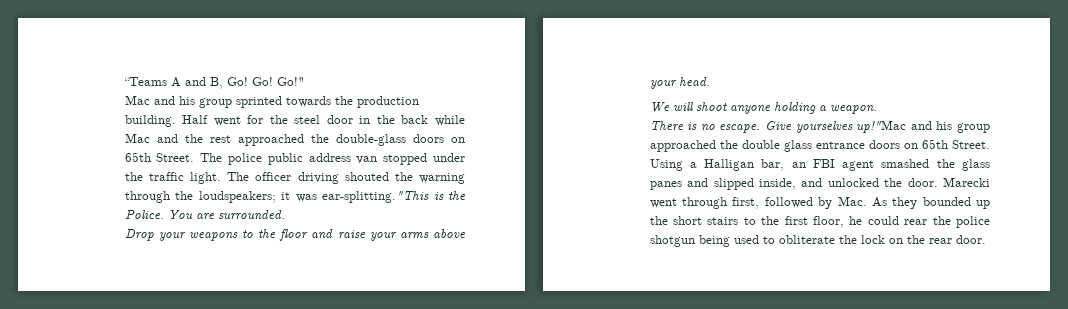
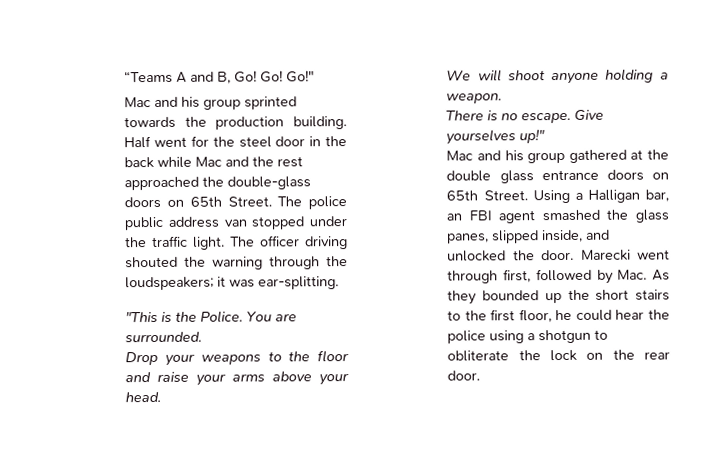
[322,191,430,203] ear-splitting."This -> [258,276,340,290] [125,310,159,323] ear-splitting. // "This
[856,120,990,133] [649,140,716,152] up!"Mac and his group approached -> [519,129,546,144] [446,149,644,164] up!" // Mac and his group gathered at
[649,178,709,190] panes and -> [447,233,490,244] panes,
[904,219,928,225] rear -> [615,309,645,320] hear
[649,235,759,247] shotgun being used -> [489,329,592,344] using a shotgun

